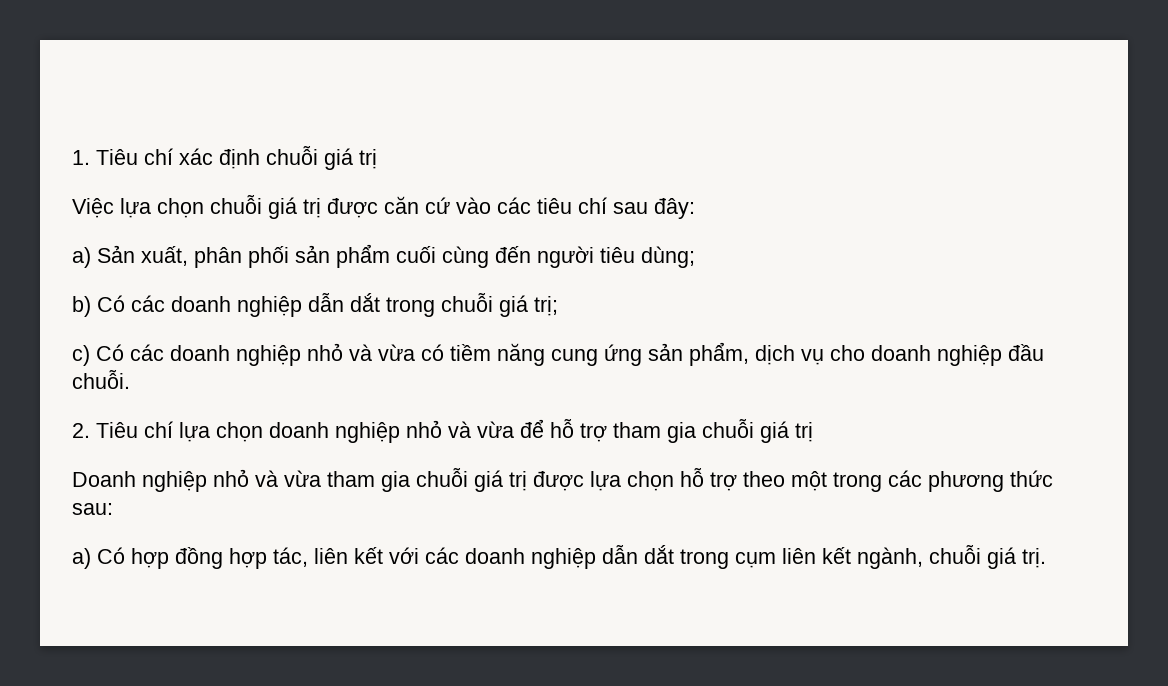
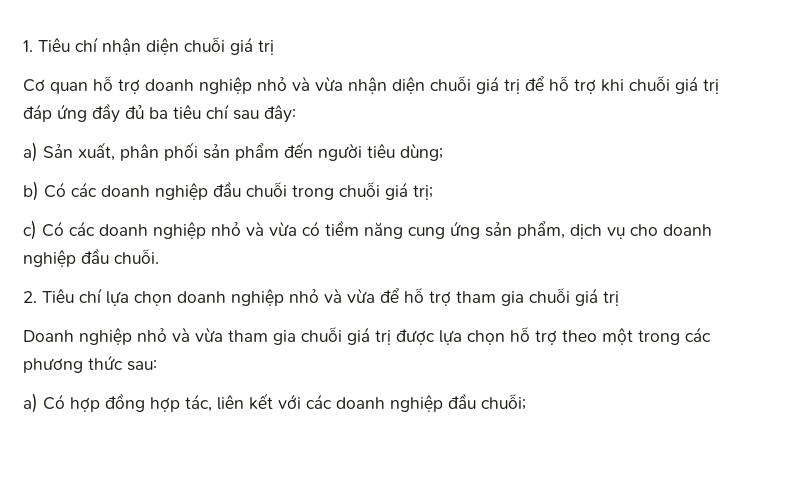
[179,146,377,170] [72,195,531,219] xác định chuỗi giá trị // Việc lựa chọn chuỗi giá trị được căn cứ vào các -> [102,37,274,55] [23,76,719,94] [23,103,168,123] nhận diện chuỗi giá trị // Cơ quan hỗ trợ doanh nghiệp nhỏ và vừa nhận diện chuỗi giá trị để hỗ trợ khi chuỗi giá trị đáp ứng đầy đủ ba
[396,246,489,268] cuối cùng -> (279, 152) none
[308,293,380,312] dẫn dắt -> [213,181,287,197] đầu chuỗi
[602,545,1046,569] dẫn dắt trong cụm liên kết ngành, chuỗi giá trị. -> [448,393,526,410] đầu chuỗi;

